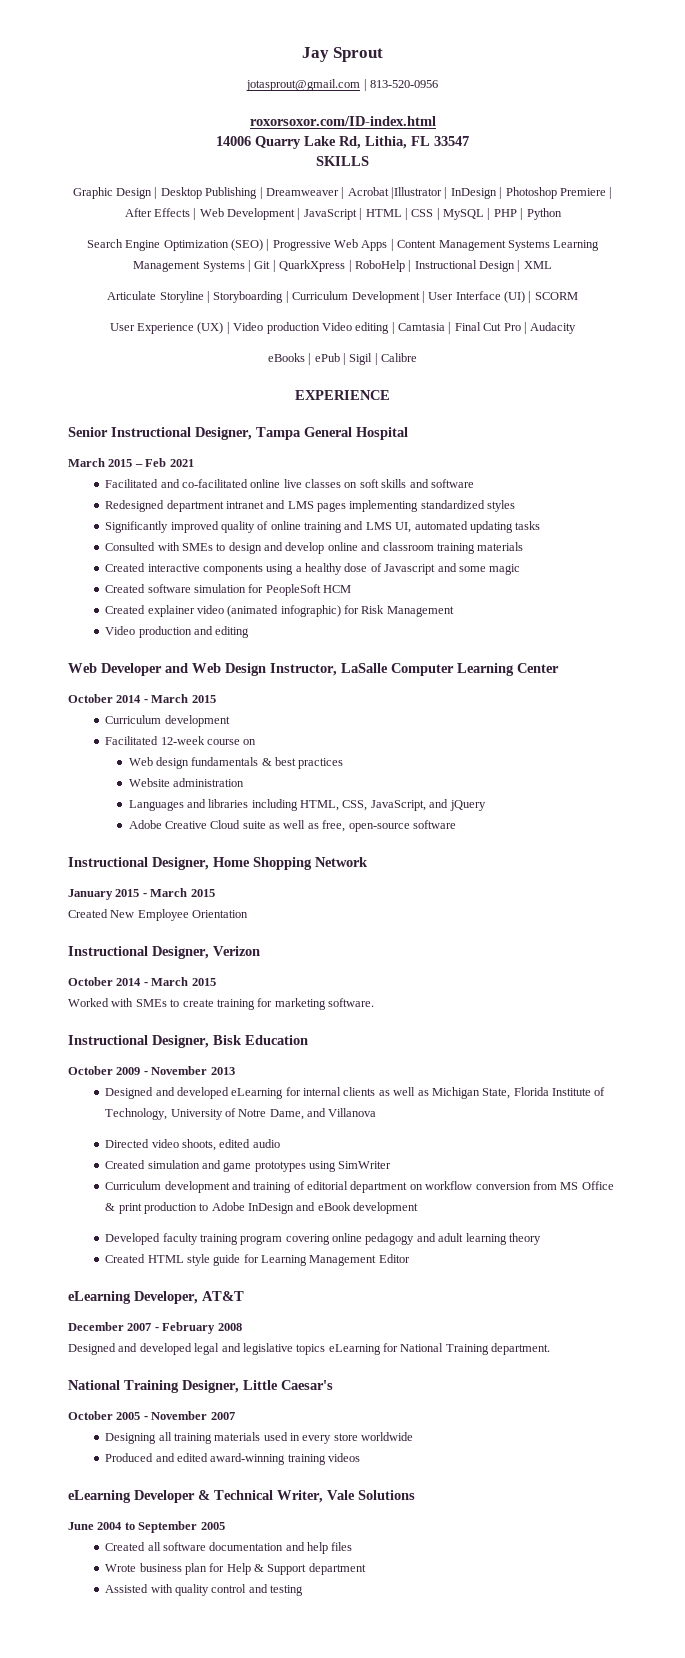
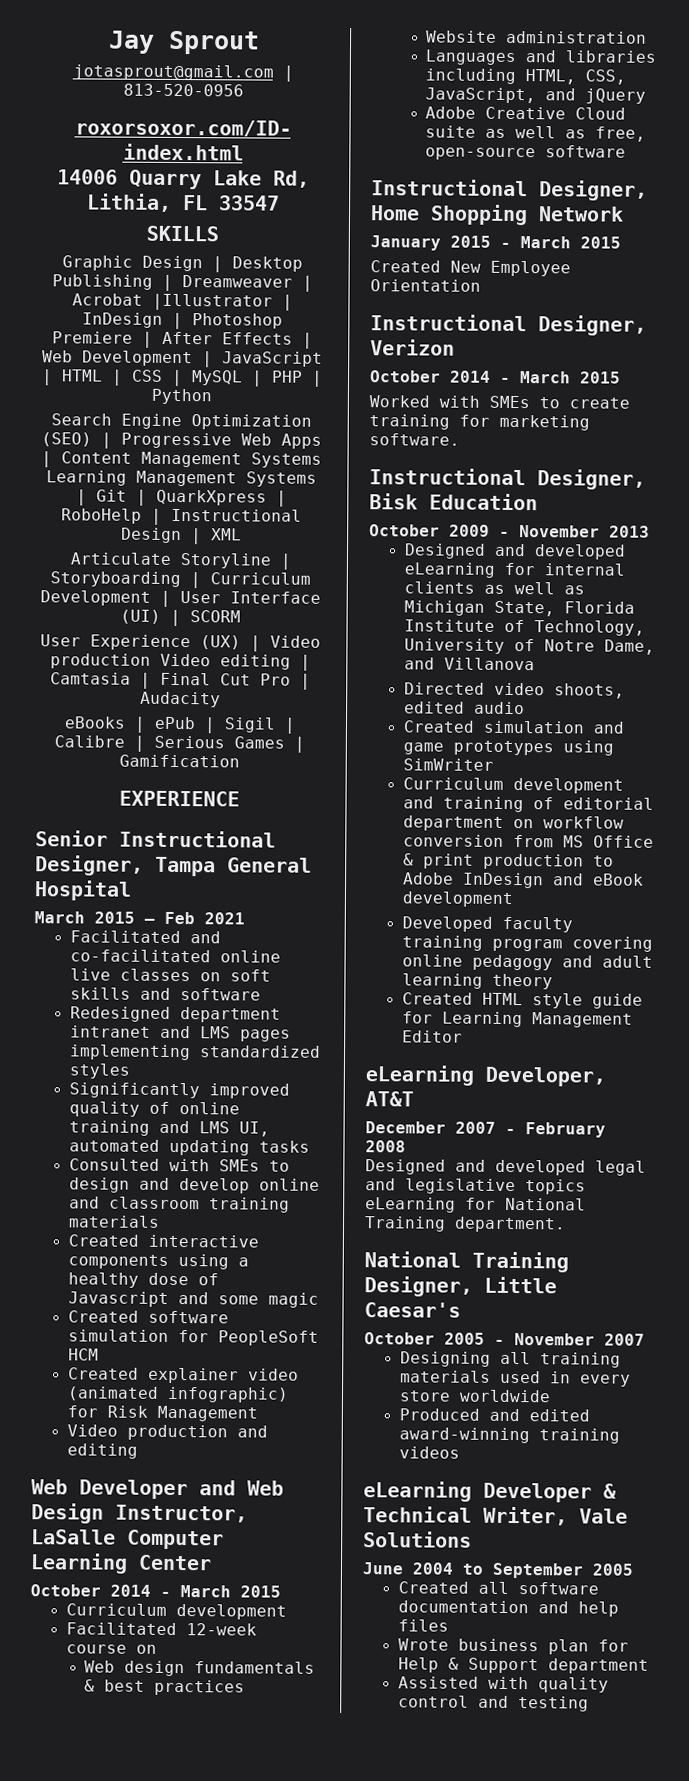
(418, 357) none -> [133,735,305,753] [118,754,240,768] | Serious Games | Gamification

